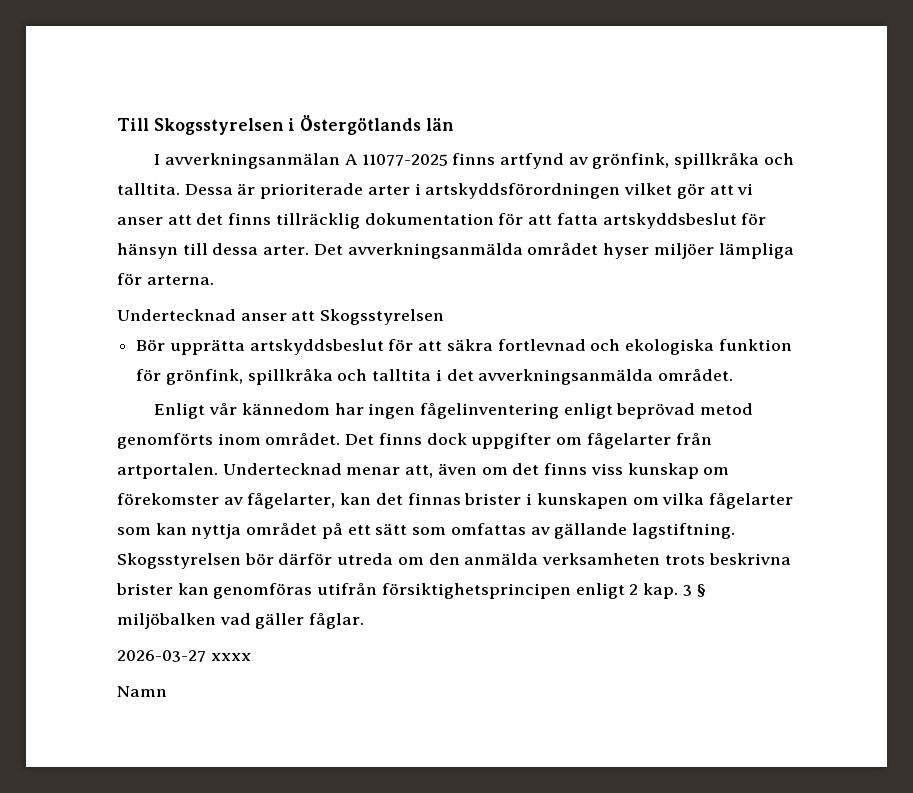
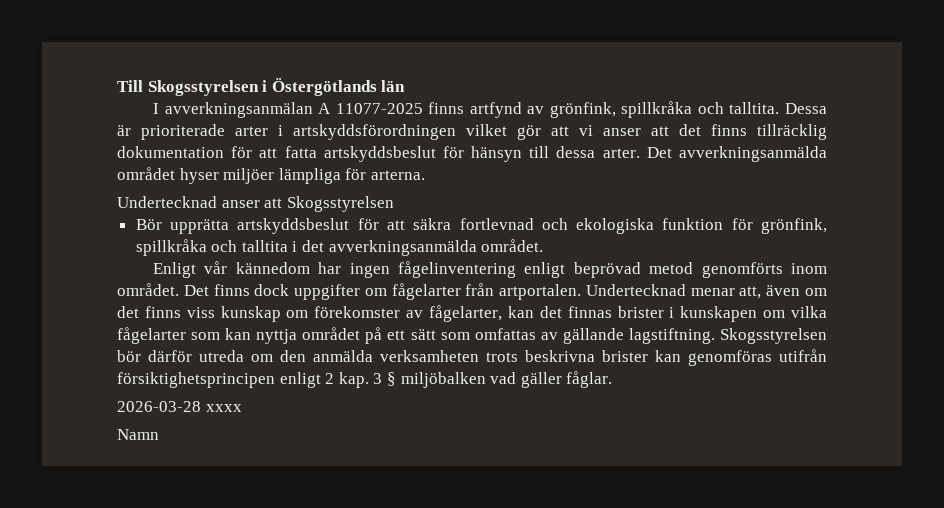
[117,650,206,662] 2026-03-27 -> [117,401,201,412] 2026-03-28

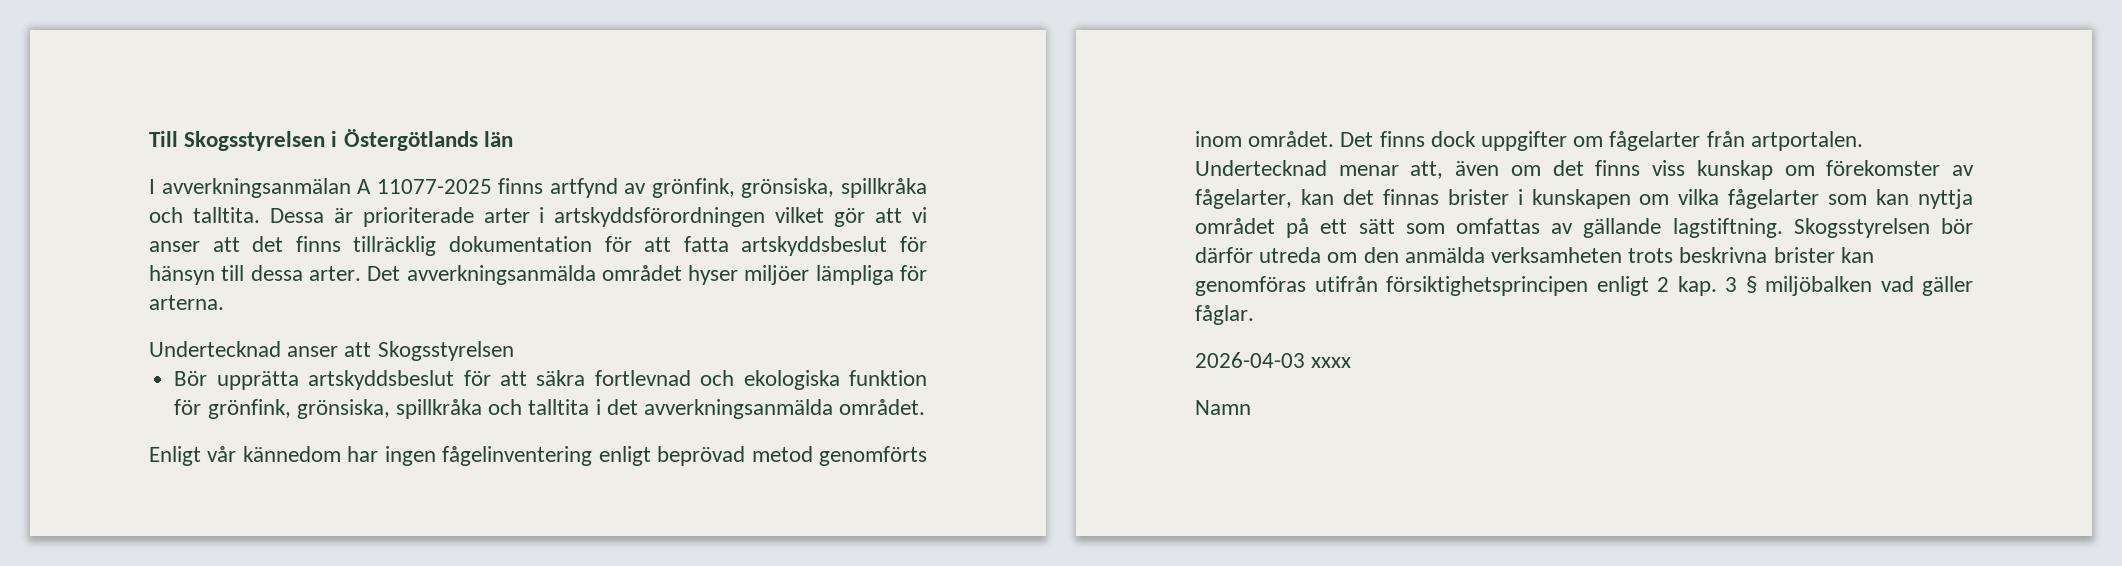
(616, 110) none -> [741,178,835,198] grönsiska,
(827, 226) none -> [296,399,390,419] grönsiska,
[117,401,201,412] 2026-03-28 -> [1195,352,1305,368] 2026-04-03

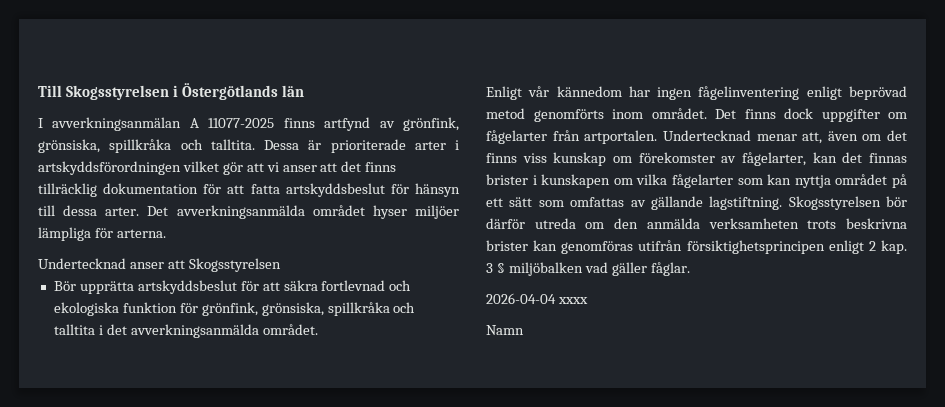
[1195,352,1305,368] 2026-04-03 -> [486,293,556,304] 2026-04-04

